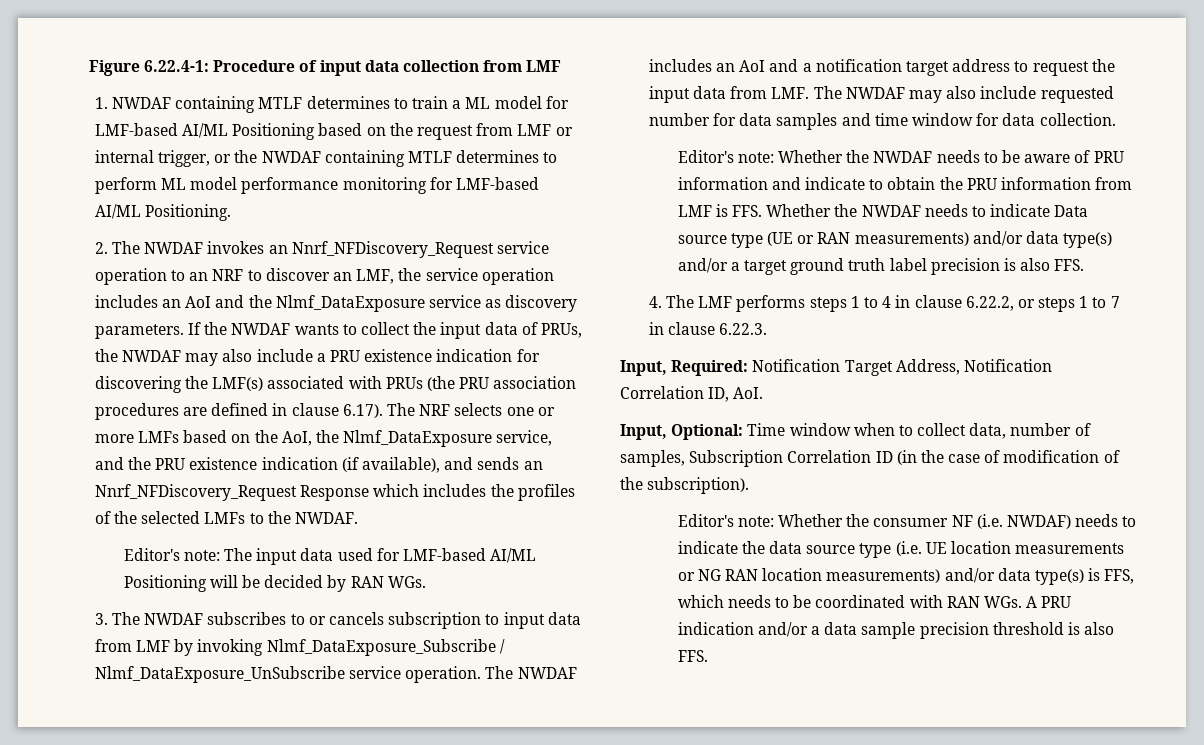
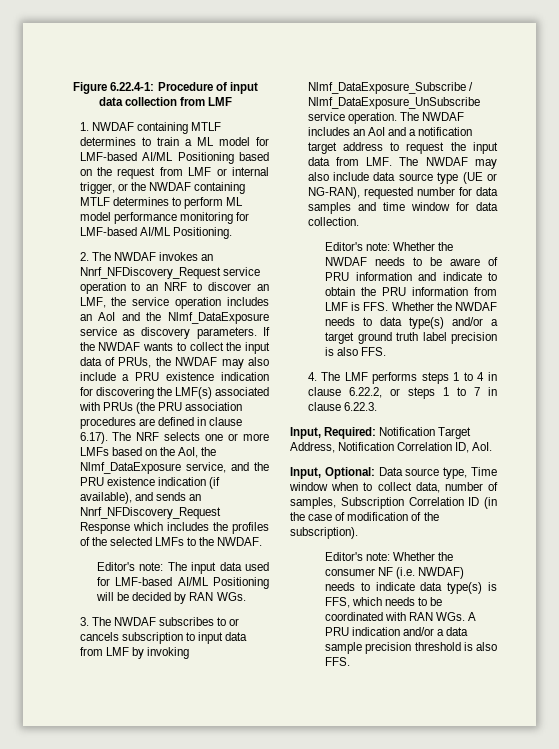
(1037, 92) none -> [373,172,497,184] [307,187,360,199] data source type (UE or NG-RAN),
[990,204,1089,217] [677,231,1023,248] indicate Data source type (UE or RAN measurements) and/or -> (373, 321) none
(744, 432) none -> [378,467,468,479] Data source type,
[741,541,1125,558] [677,568,995,583] the data source type (i.e. UE location measurements or NG RAN location measurements) and/or -> (415, 586) none

